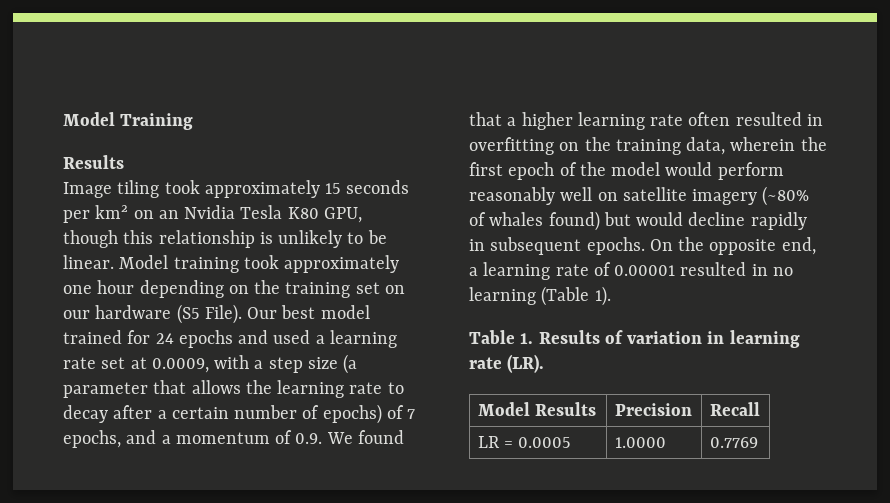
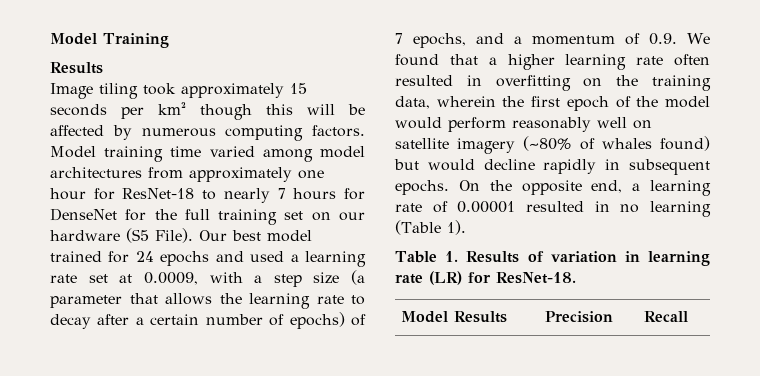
[133,205,362,223] [63,230,387,248] [63,255,400,273] [63,280,281,298] on an Nvidia Tesla K80 GPU, though this relationship is unlikely to be linear. Model training took approximately one hour depending on the -> [200,104,365,120] [50,125,365,141] [50,146,365,162] [50,167,324,182] [50,188,366,203] [50,208,210,221] though this will be affected by numerous computing factors. Model training time varied among model architectures from approximately one hour for ResNet-18 to nearly 7 hours for DenseNet for the full
[507,354,545,373] (LR). -> [429,271,576,285] (LR) for ResNet-18.
[477,436,572,448] [614,437,666,448] [709,437,758,448] // LR = 0.0005 | 1.0000 | 0.7769 -> (689, 316) none

